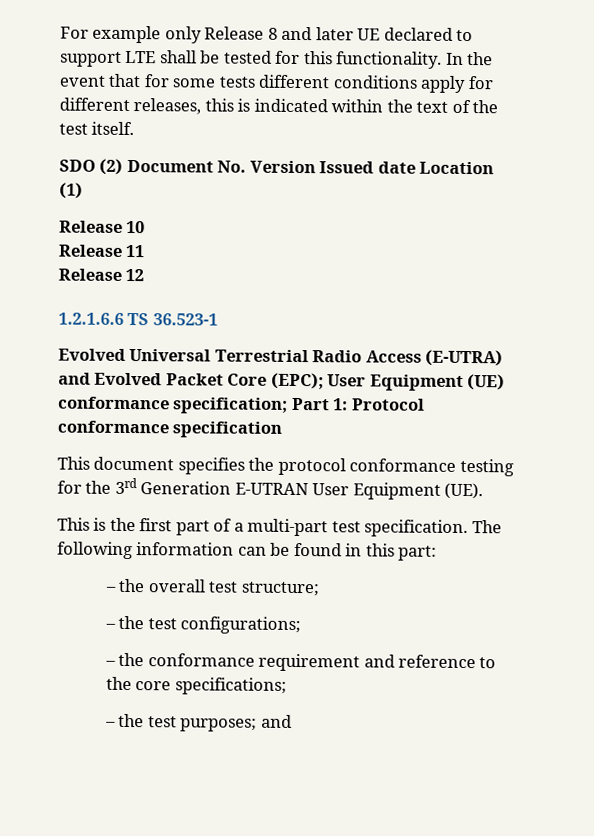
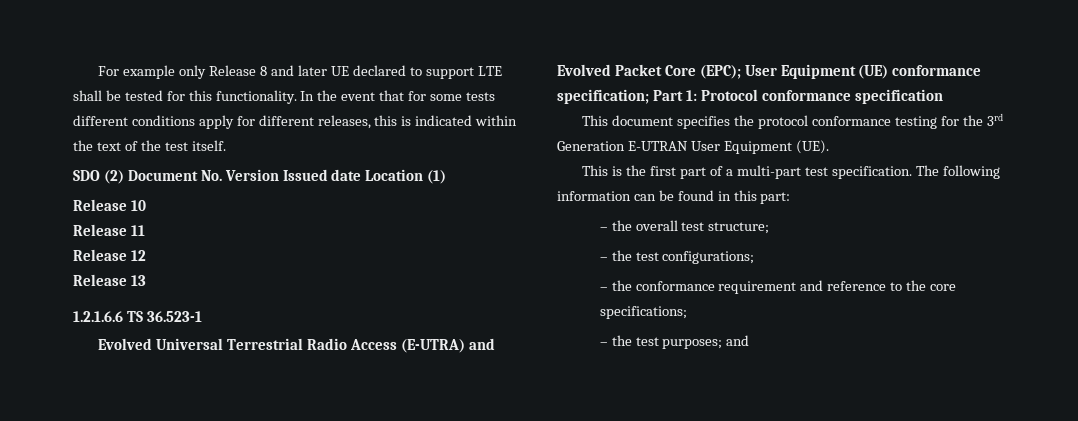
(145, 275) none -> [73,274,146,286] // Release 13

